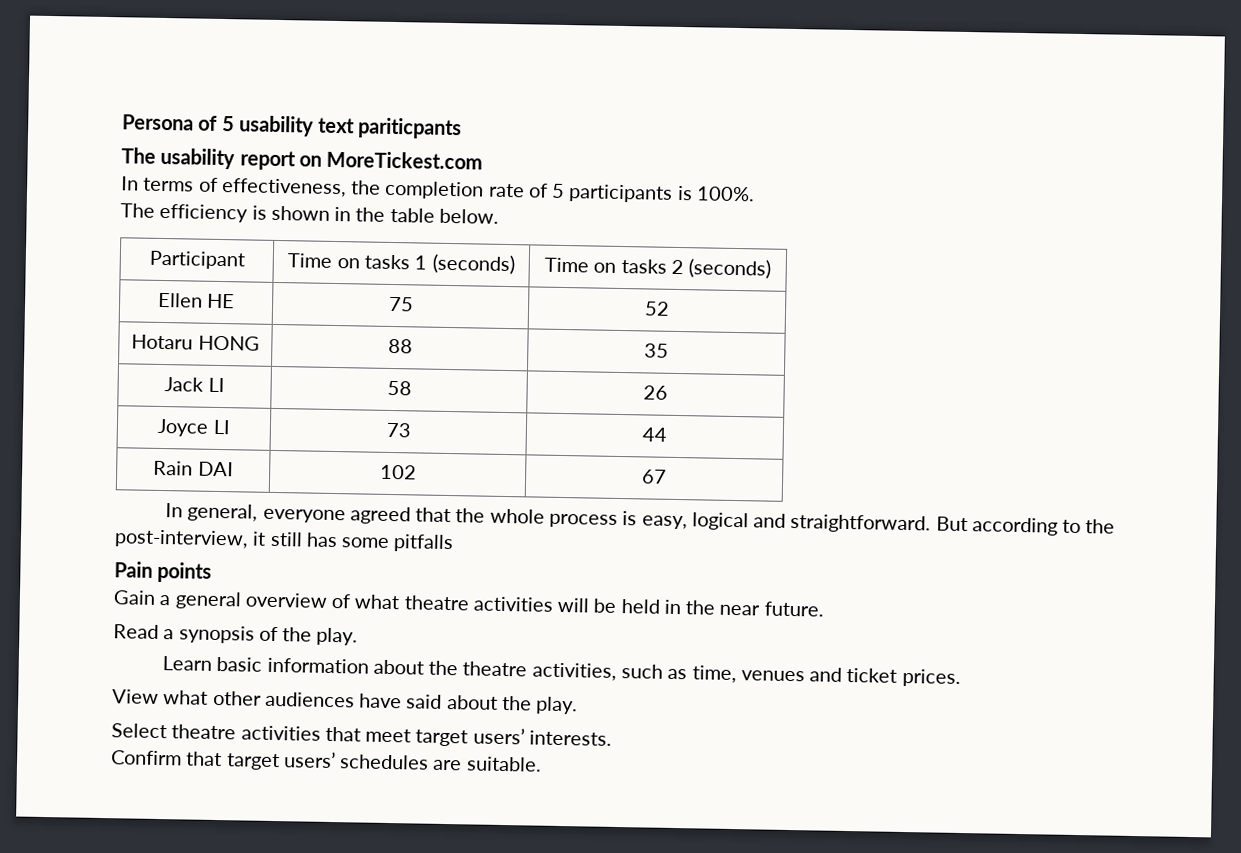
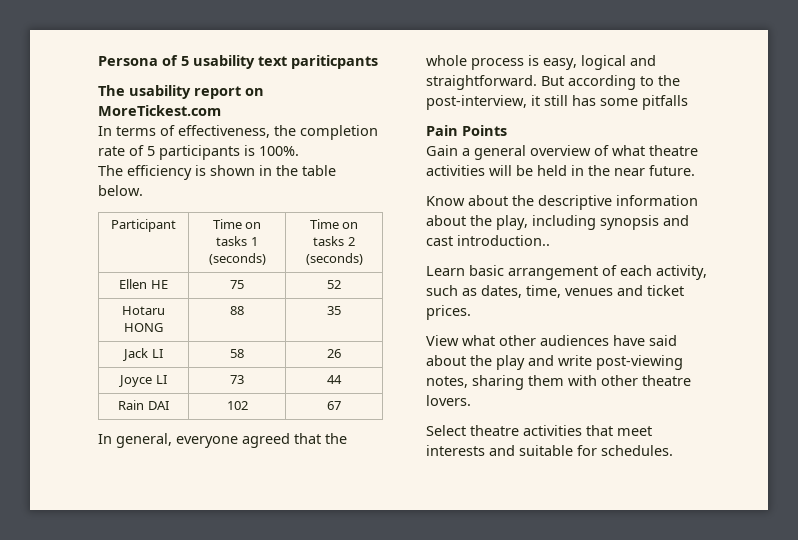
[157,561,213,583] points -> [462,125,507,136] Points
[113,624,359,646] [162,656,617,681] Read a synopsis of the play. // Learn basic information about the theatre activities, -> [426,195,698,210] [426,215,689,230] [426,235,550,246] [426,265,707,280] Know about the descriptive information about the play, including synopsis and cast introduction.. // Learn basic arrangement of each activity,
(688, 674) none -> [481,285,522,298] dates,
[535,696,579,715] play. -> [496,355,683,370] [426,375,691,390] [426,395,471,406] play and write post-viewing notes, sharing them with other theatre lovers.
[415,727,612,747] [111,750,542,772] target users’ interests. // Confirm that target users’ schedules are suitable. -> [426,445,673,456] interests and suitable for schedules.

